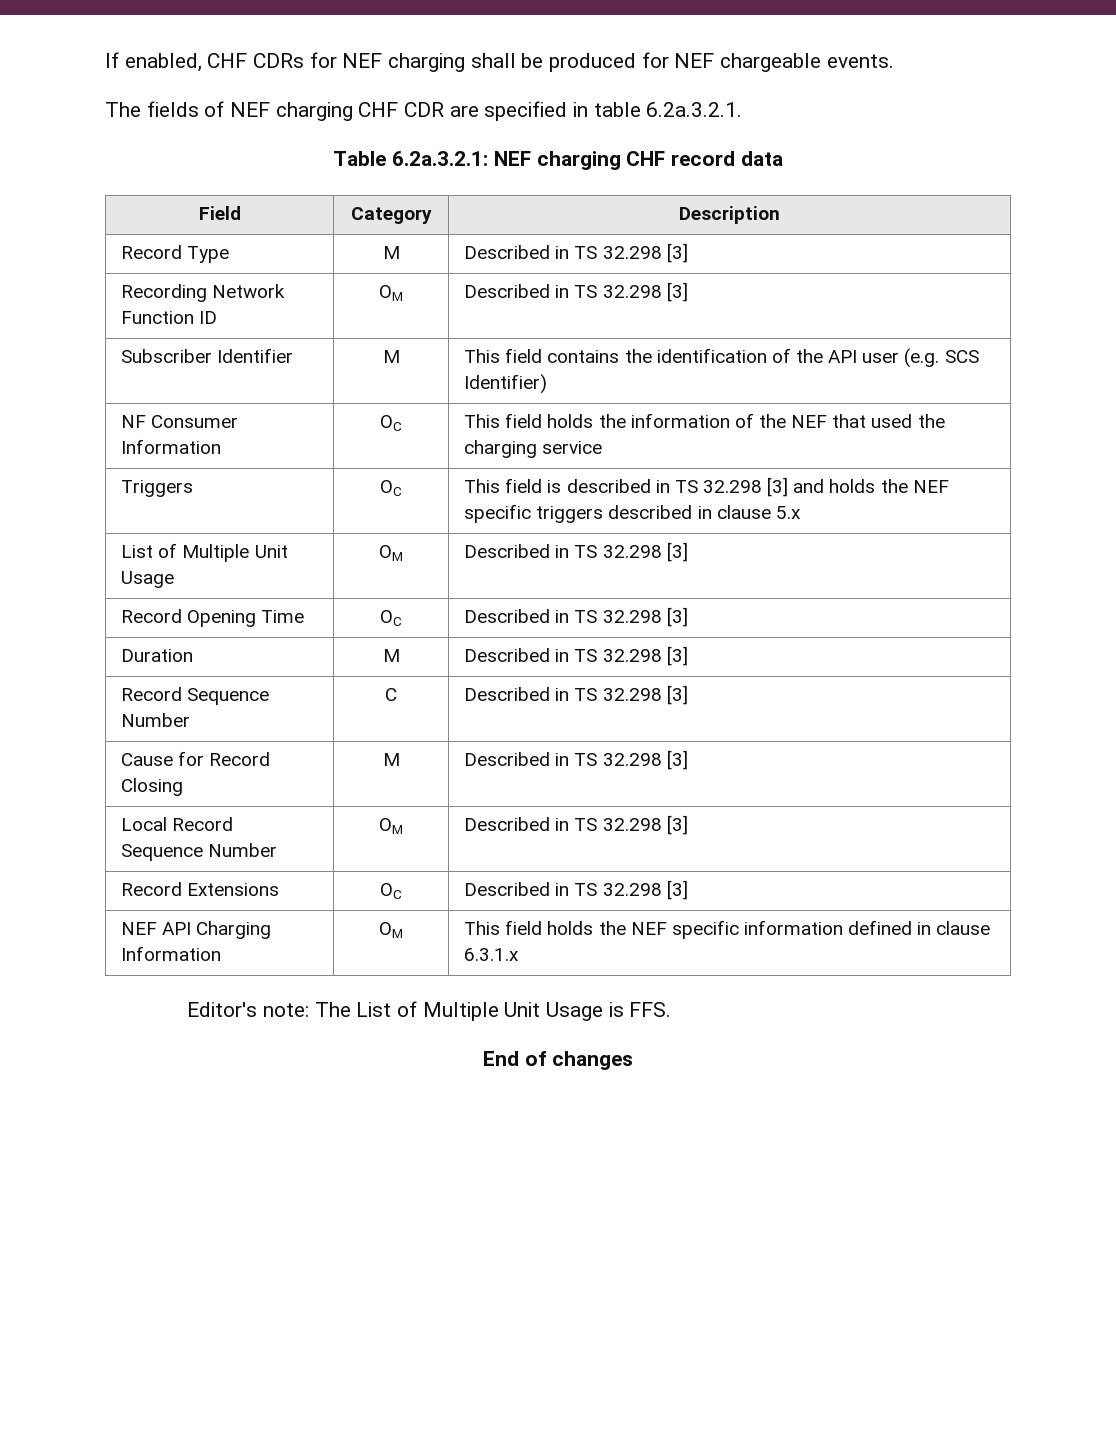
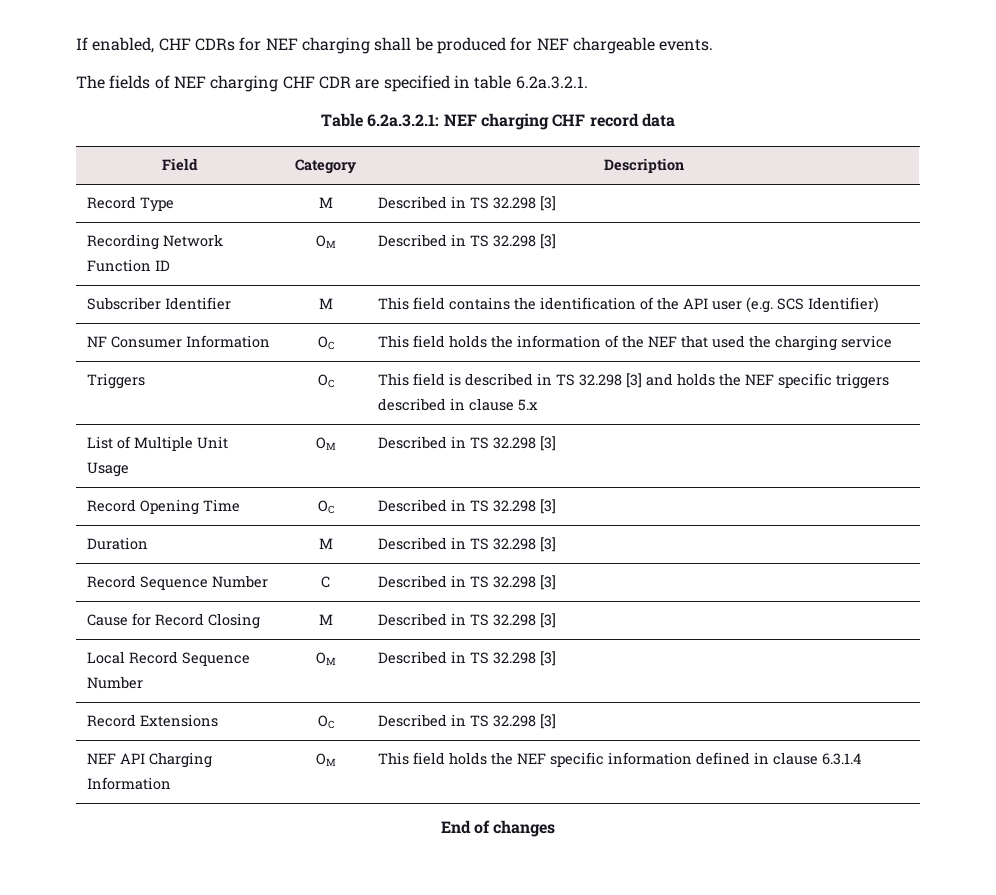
[464,948,520,961] [187,1001,672,1021] 6.3.1.x // Editor's note: The List of Multiple Unit Usage is FFS. -> [821,753,861,765] 6.3.1.4

